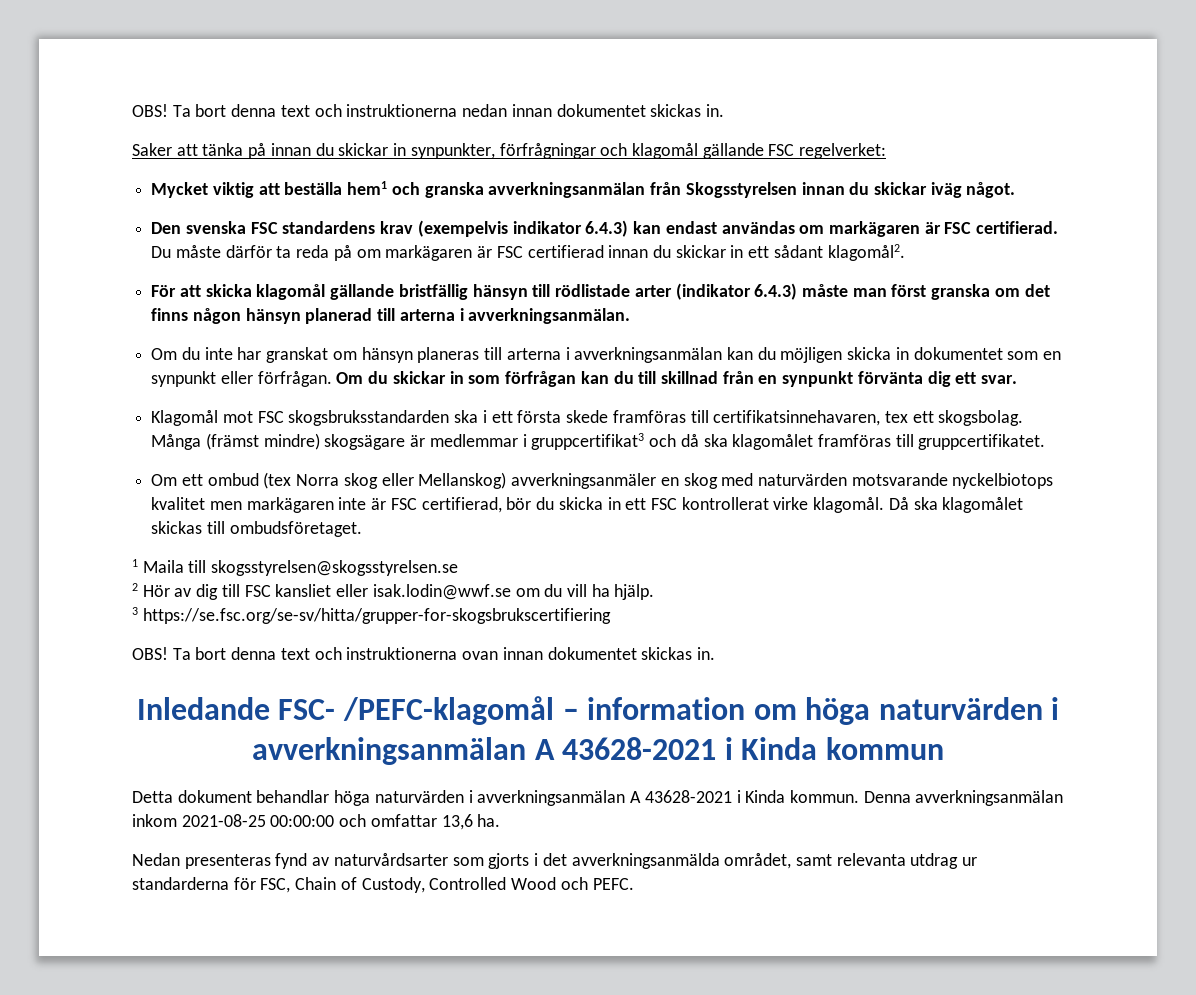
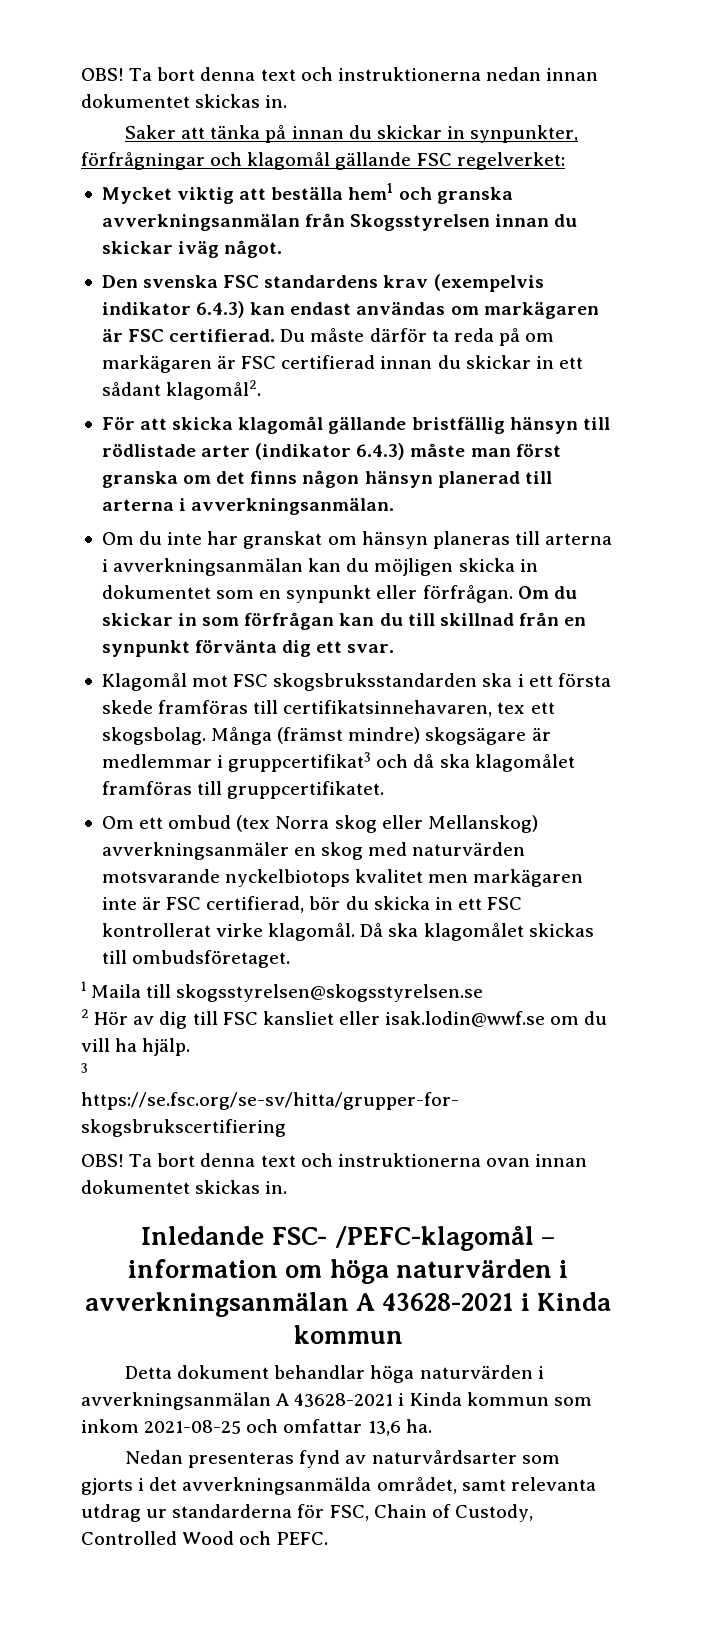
[789,790,1064,806] kommun. Denna avverkningsanmälan -> [466,1392,592,1406] kommun som
[270,815,335,827] 00:00:00 -> (242, 1427) none

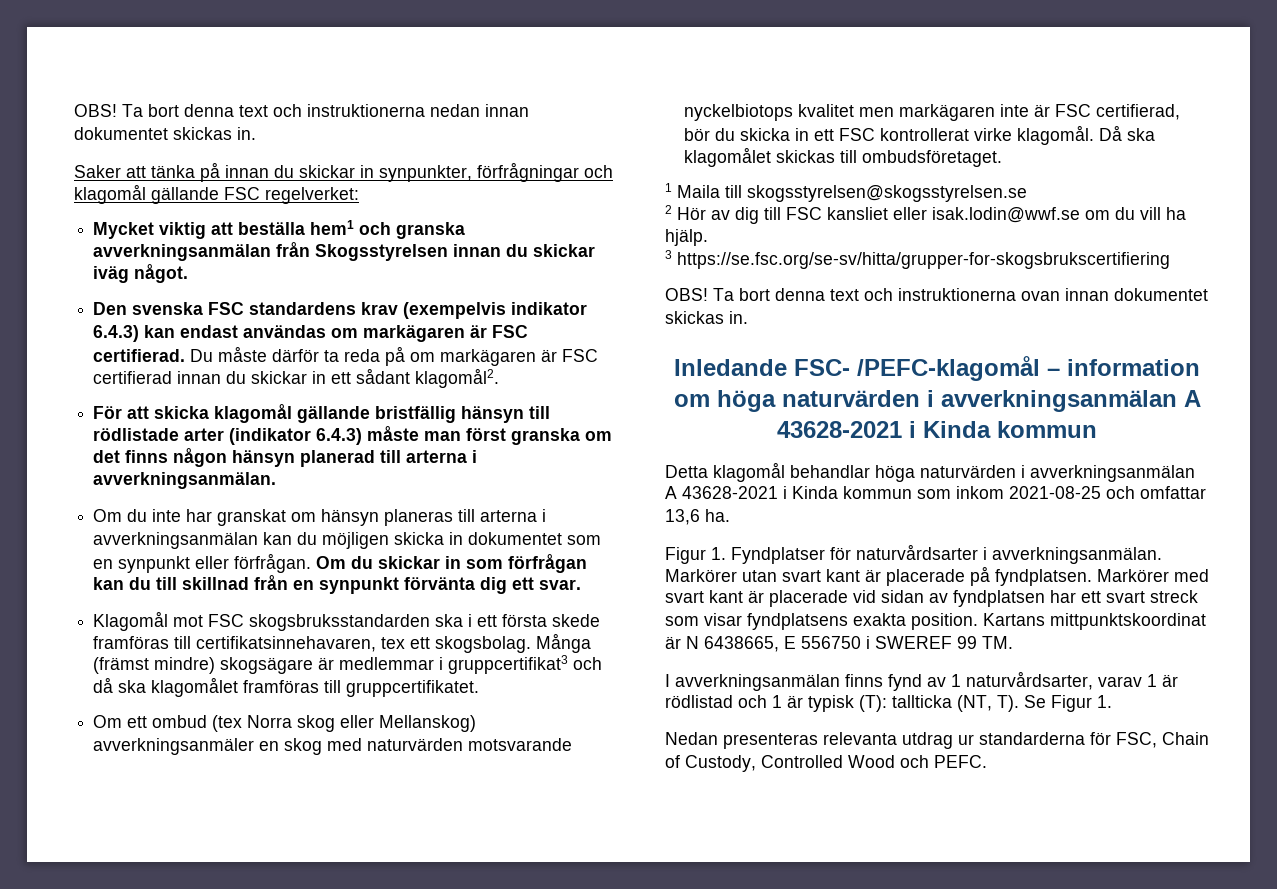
[177,1365,270,1379] dokument -> [713,462,785,482] klagomål
[124,1450,560,1468] [81,1477,506,1495] Nedan presenteras fynd av naturvårdsarter som gjorts i det avverkningsanmälda området, samt -> [665,544,1162,564] [665,566,1209,586] [665,590,1198,607] [665,613,1206,630] [665,636,1013,652] [665,671,1178,691] [665,695,1112,712] [665,732,818,749] Figur 1. Fyndplatser för naturvårdsarter i avverkningsanmälan. Markörer utan svart kant är placerade på fyndplatsen. Markörer med svart kant är placerade vid sidan av fyndplatsen har ett svart streck som visar fyndplatsens exakta position. Kartans mittpunktskoordinat är N 6438665, E 556750 i SWEREF 99 TM. // I avverkningsanmälan finns fynd av 1 naturvårdsarter, varav 1 är rödlistad och 1 är typisk (T): tallticka (NT, T). Se Figur 1. // Nedan presenteras

